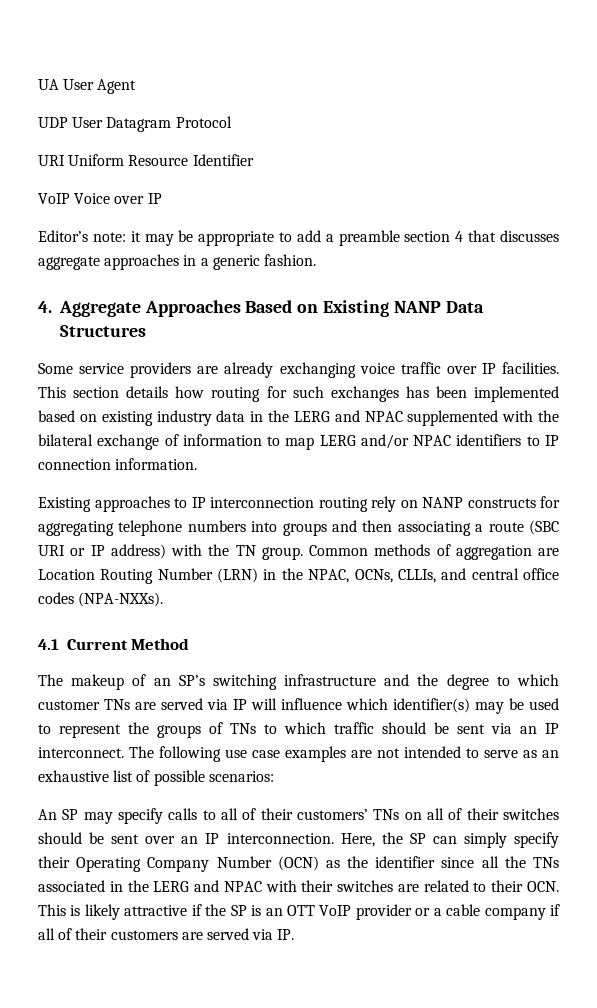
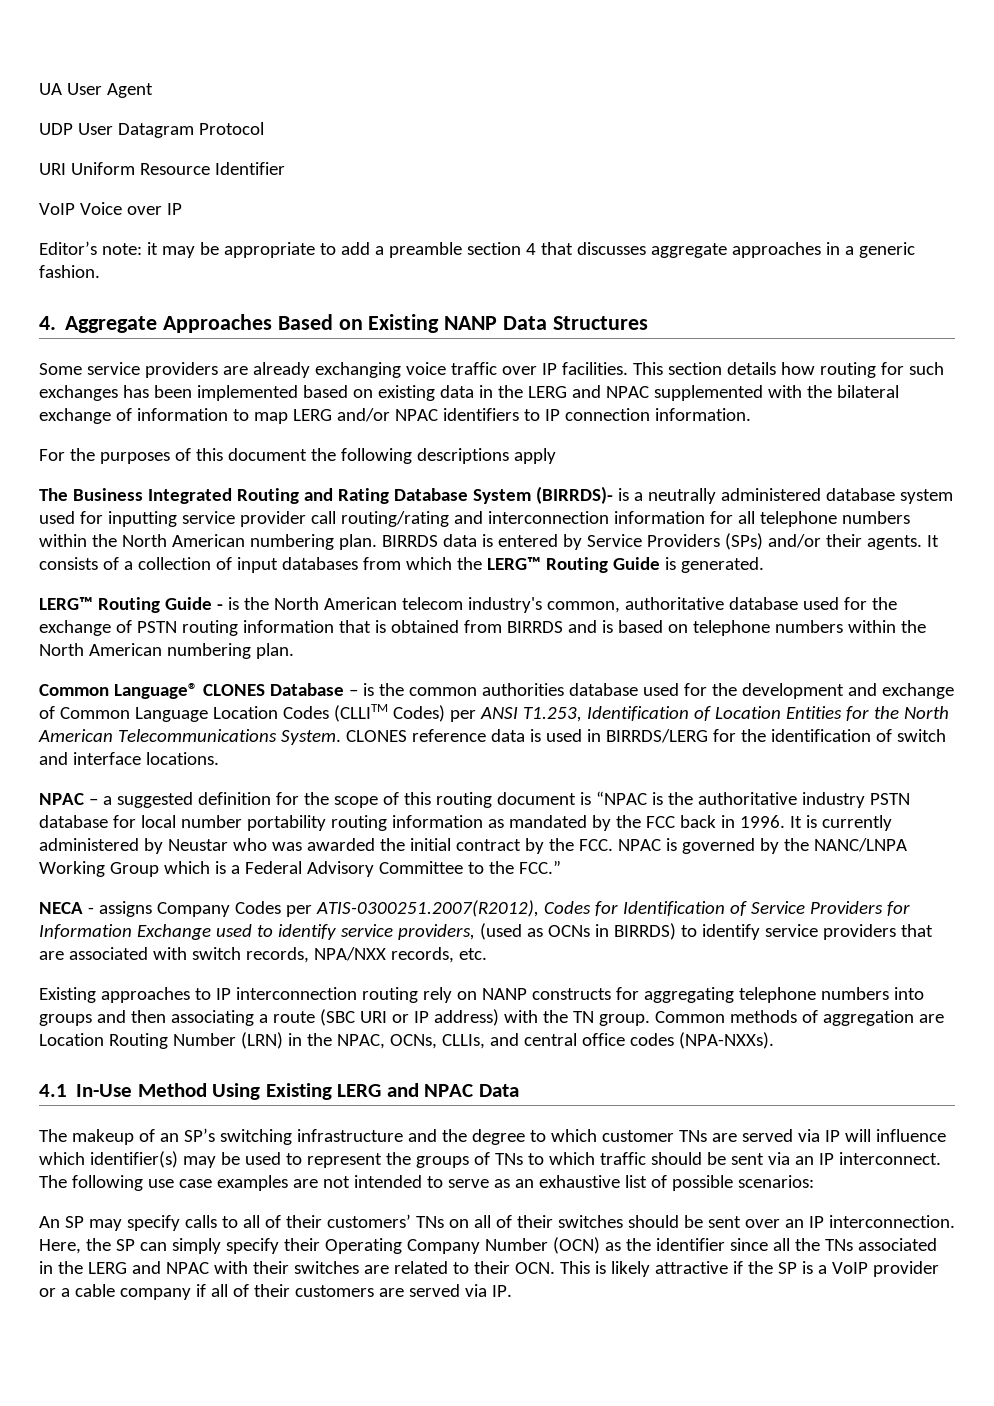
[156,410,212,426] industry -> (435, 393) none
(198, 464) none -> [39,448,556,464] [39,486,953,504] [39,511,910,527] [39,533,939,550] [39,557,764,573] [39,597,897,613] [39,620,926,636] [39,643,294,659] [39,683,954,699] [39,704,949,722] [38,729,946,745] [39,752,219,765] [39,791,910,808] [39,815,892,831] [39,838,907,854] [39,860,561,877] [39,900,910,917] [39,923,933,940] [39,947,487,963] // For the purposes of this document the following descriptions apply // The Business Integrated Routing and Rating Database System (BIRRDS)- is a neutrally administered database system used for inputting service provider call routing/rating and interconnection information for all telephone numbers within the North American numbering plan. BIRRDS data is entered by Service Providers (SPs) and/or their agents. It consists of a collection of input databases from which the LERG™ Routing Guide is generated. // LERG™ Routing Guide - is the North American telecom industry's common, authoritative database used for the exchange of PSTN routing information that is obtained from BIRRDS and is based on telephone numbers within the North American numbering plan. // Common Language® CLONES Database – is the common authorities database used for the development and exchange of Common Language Location Codes (CLLITM Codes) per ANSI T1.253, Identification of Location Entities for the North American Telecommunications System. CLONES reference data is used in BIRRDS/LERG for the identification of switch and interface locations. // NPAC – a suggested definition for the scope of this routing document is “NPAC is the authoritative industry PSTN database for local number portability routing information as mandated by the FCC back in 1996. It is currently administered by Neustar who was awarded the initial contract by the FCC. NPAC is governed by the NANC/LNPA Working Group which is a Federal Advisory Committee to the FCC.” // NECA - assigns Company Codes per ATIS-0300251.2007(R2012), Codes for Identification of Service Providers for Information Exchange used to identify service providers, (used as OCNs in BIRRDS) to identify service providers that are associated with switch records, NPA/NXX records, etc.
[66,639,128,650] Current -> [76,1084,133,1097] In-Use
(190, 644) none -> [212,1083,519,1100] Using Existing LERG and NPAC Data
[265,905,315,916] an OTT -> [817,1265,827,1274] a

